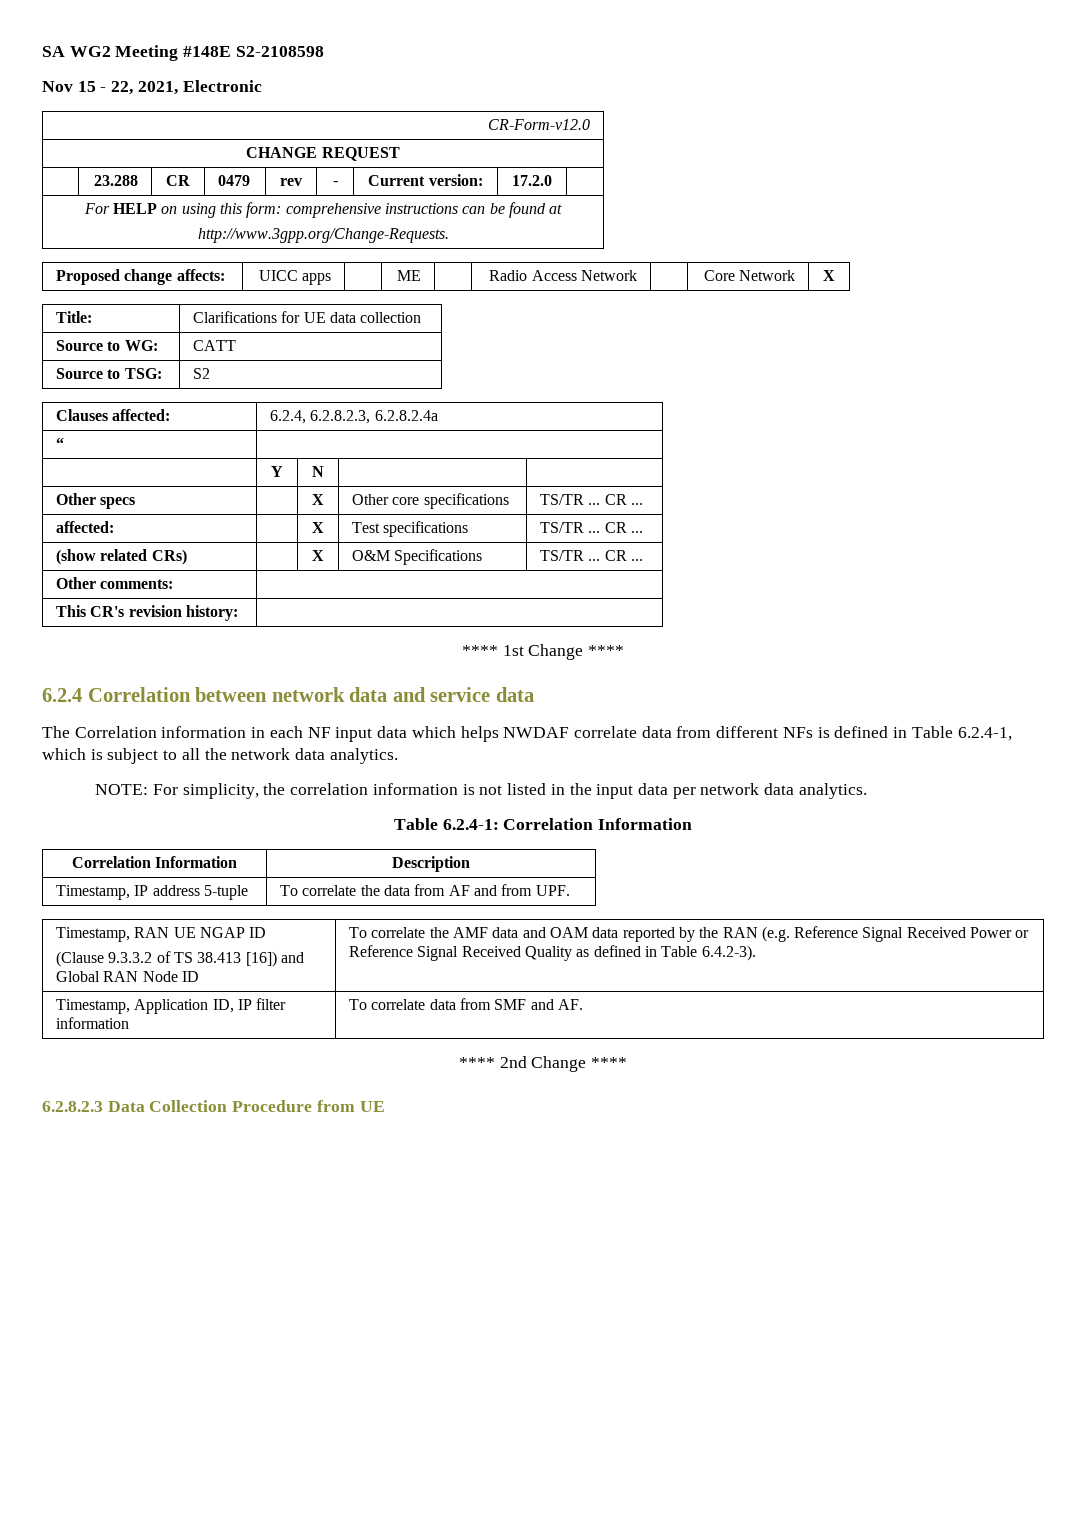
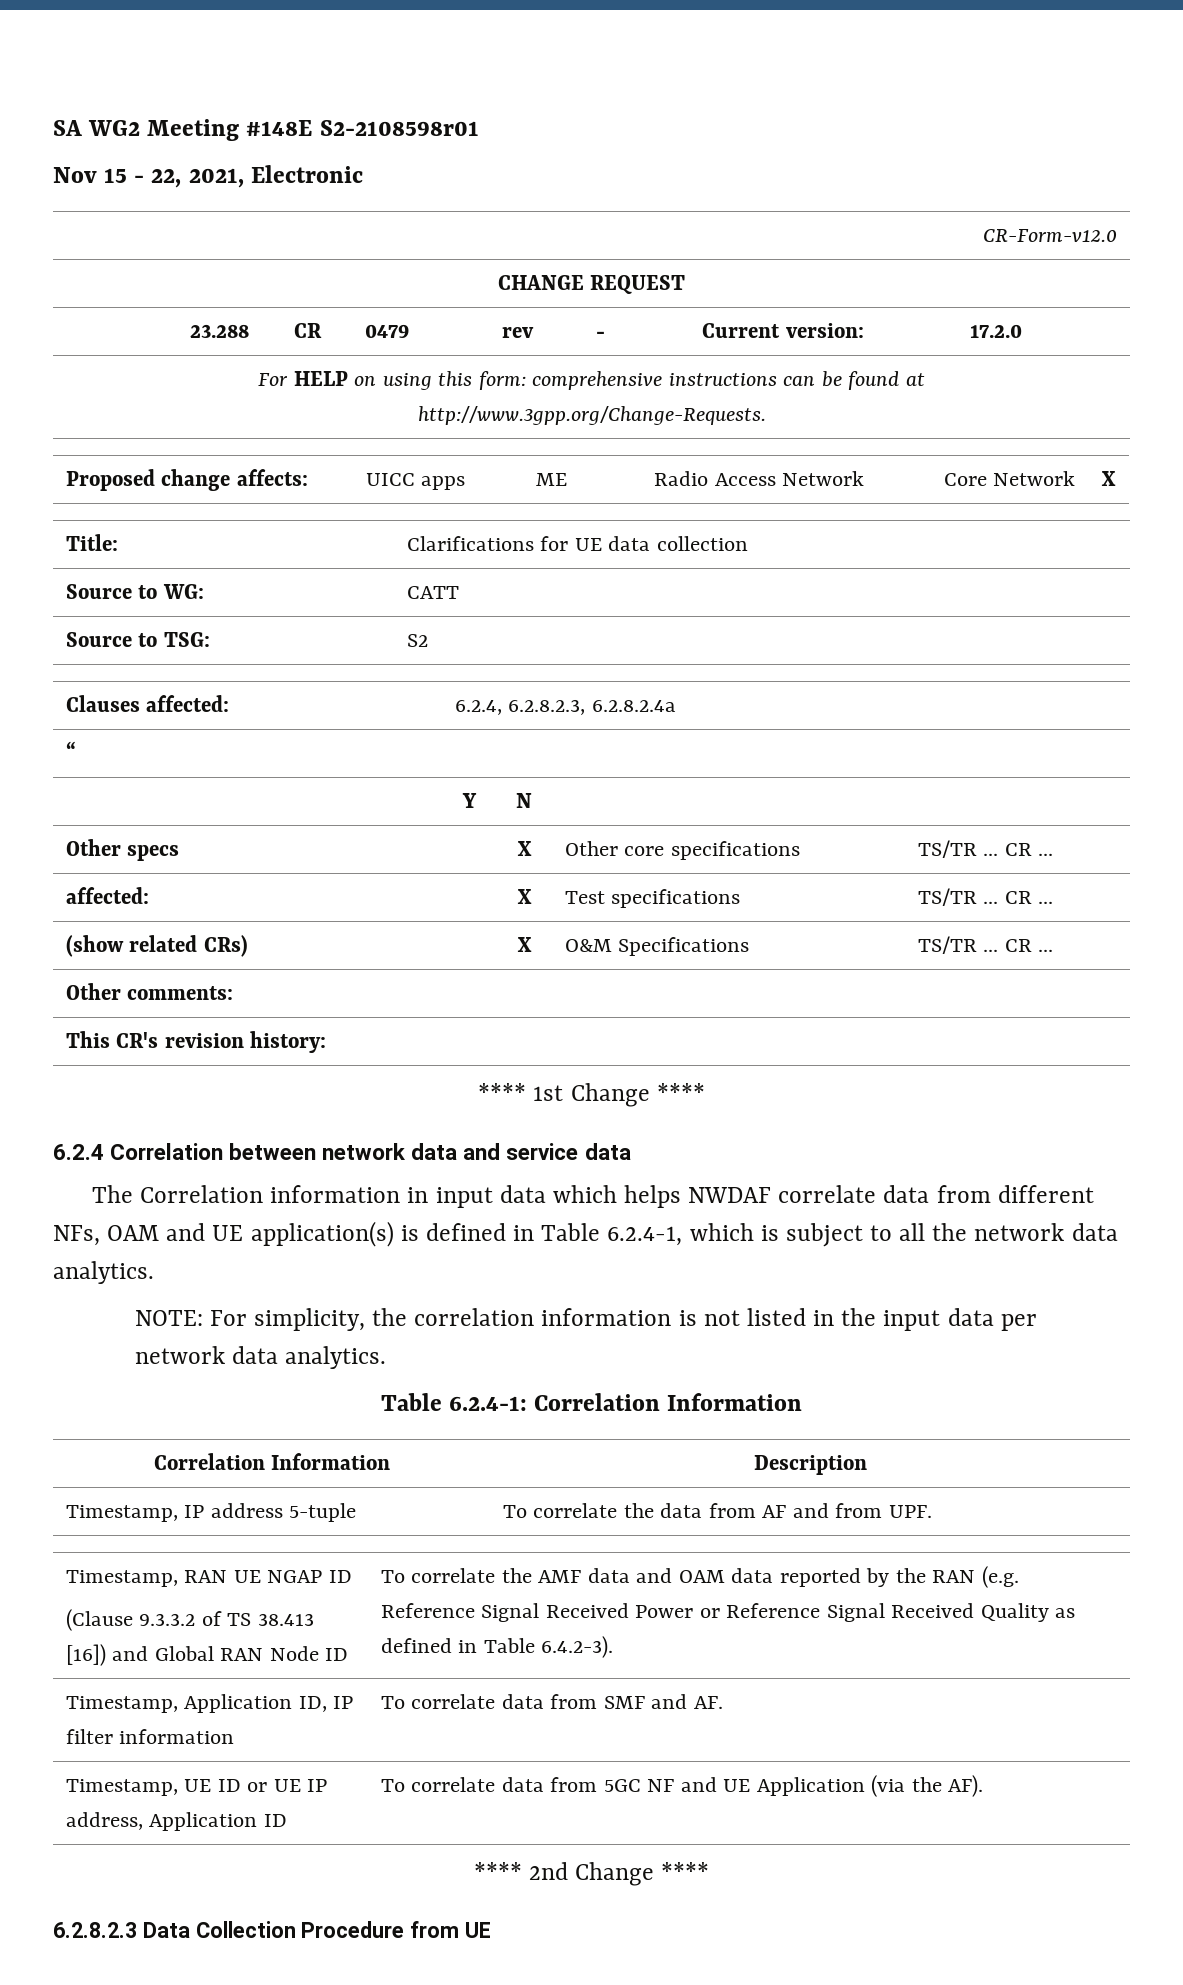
[235,46,324,57] S2-2108598 -> [319,120,479,136] S2-2108598r01
[269,726,331,738] each NF -> (429, 1195) none
[782,727,813,738] NFs -> [53,1221,394,1247] NFs, OAM and UE application(s)
(583, 1004) none -> [65,1779,328,1796] [65,1812,287,1831] [380,1775,984,1797] // Timestamp, UE ID or UE IP address, Application ID | To correlate data from 5GC NF and UE Application (via the AF).

